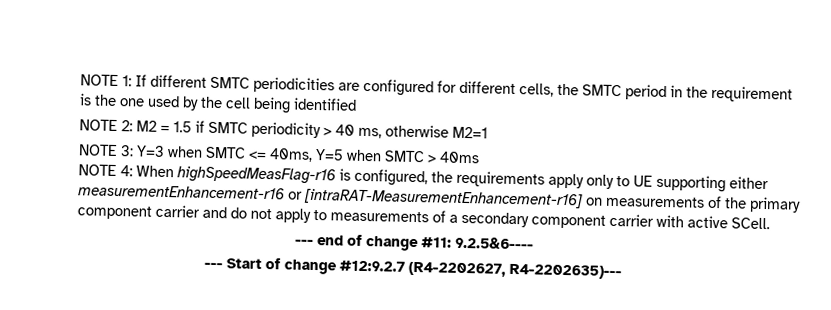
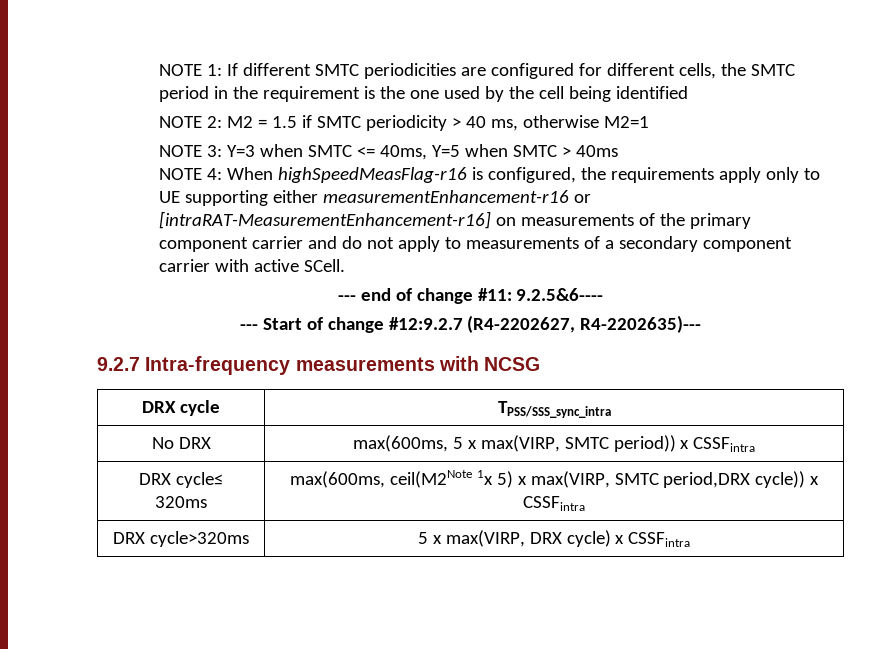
(622, 271) none -> [97,356,541,375] [142,400,220,416] [497,401,611,418] [151,437,211,449] [352,435,756,452] [139,472,223,488] [155,496,207,508] [289,470,820,488] [523,496,585,511] [113,531,249,547] [417,530,691,547] // 9.2.7 Intra-frequency measurements with NCSG // DRX cycle | TPSS/SSS_sync_intra // No DRX | max(600ms, 5 x max(VIRP, SMTC period)) x CSSFintra // DRX cycle≤ 320ms | max(600ms, ceil(M2Note 1x 5) x max(VIRP, SMTC period,DRX cycle)) x CSSFintra // DRX cycle>320ms | 5 x max(VIRP, DRX cycle) x CSSFintra

